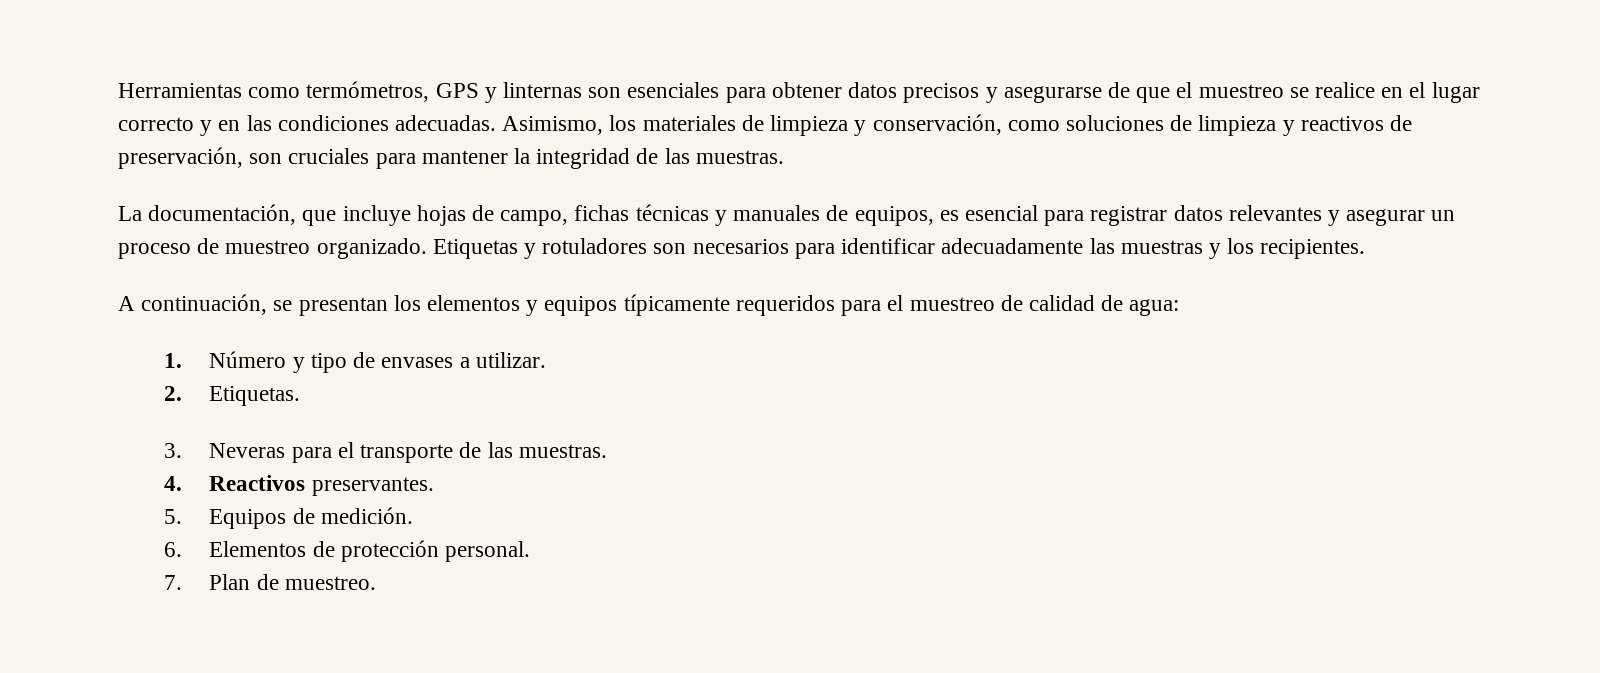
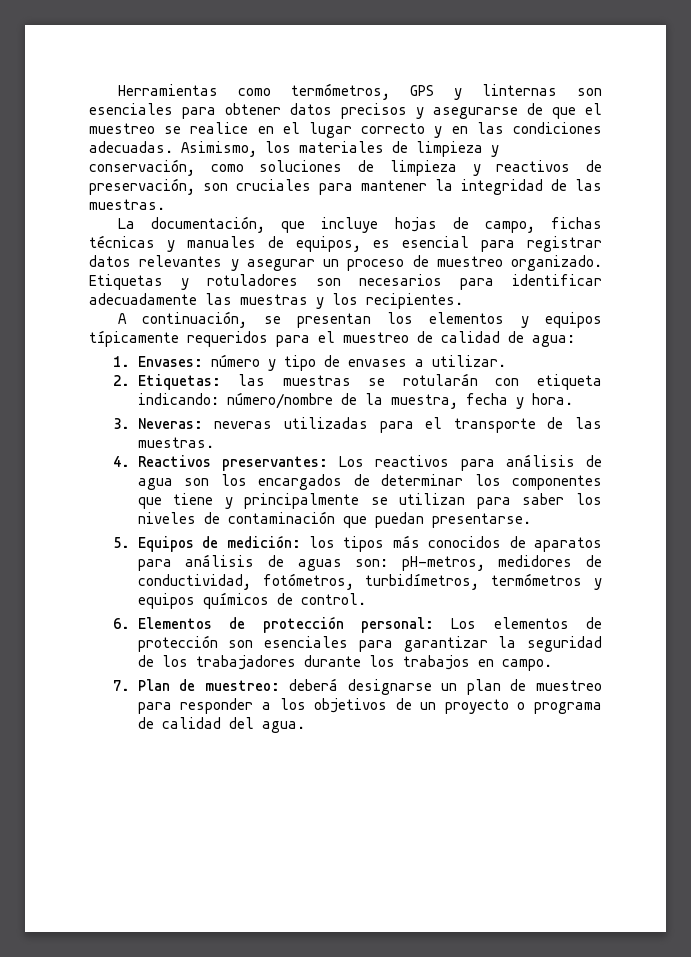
[209,351,287,368] Número -> [137,354,260,367] Envases: número
[209,386,301,406] [163,443,286,458] Etiquetas. // 3. Neveras -> [137,373,603,390] [137,392,573,409] [113,417,368,429] Etiquetas: las muestras se rotularán con etiqueta indicando: número/nombre de la muestra, fecha y hora. // 3. Neveras: neveras utilizadas
[311,477,434,496] [163,507,413,529] [163,540,531,562] [163,574,376,590] preservantes. // 5. Equipos de medición. // 6. Elementos de protección personal. // 7. Plan de muestreo. -> [221,454,602,471] [137,474,602,490] [137,493,603,509] [137,511,531,528] [113,535,602,552] [137,554,602,571] [137,573,602,590] [137,592,366,609] [113,616,602,633] [137,635,602,652] [137,655,552,671] [113,678,602,695] [137,698,602,714] [137,717,305,733] preservantes: Los reactivos para análisis de agua son los encargados de determinar los componentes que tiene y principalmente se utilizan para saber los niveles de contaminación que puedan presentarse. // 5. Equipos de medición: los tipos más conocidos de aparatos para análisis de aguas son: pH-metros, medidores de conductividad, fotómetros, turbidímetros, termómetros y equipos químicos de control. // 6. Elementos de protección personal: Los elementos de protección son esenciales para garantizar la seguridad de los trabajadores durante los trabajos en campo. // 7. Plan de muestreo: deberá designarse un plan de muestreo para responder a los objetivos de un proyecto o programa de calidad del agua.

